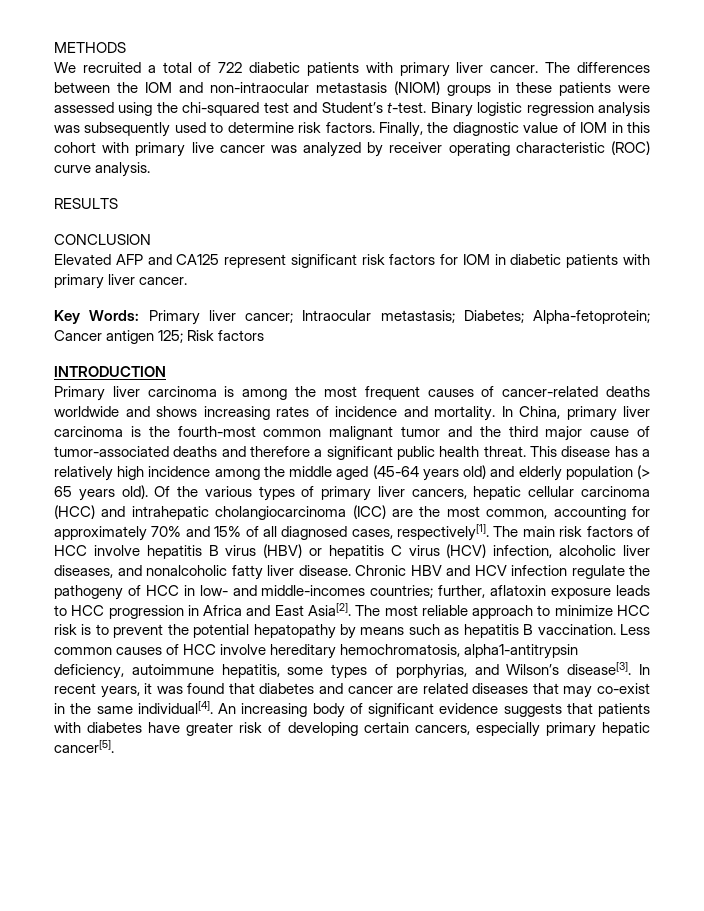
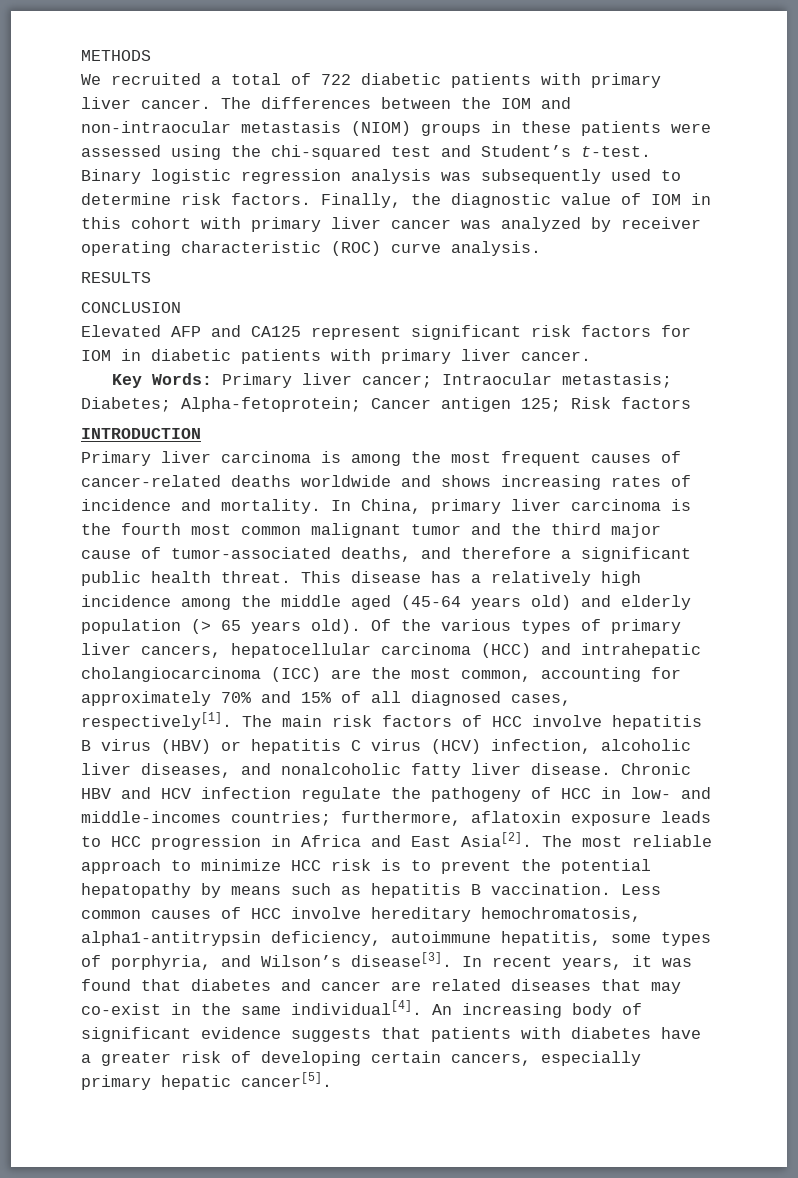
[191,142,214,153] live -> [331,217,381,229] liver
[177,426,256,437] fourth-most -> [121,523,231,535] fourth most
[173,446,218,457] deaths -> [341,547,411,562] deaths,
[473,486,575,500] hepatic cellular -> [231,643,371,658] hepatocellular
[438,585,486,598] further, -> [341,811,461,826] furthermore,
[395,664,467,679] porphyrias, -> [111,955,211,970] porphyria,
(181, 727) none -> [81,1054,91,1063] a

